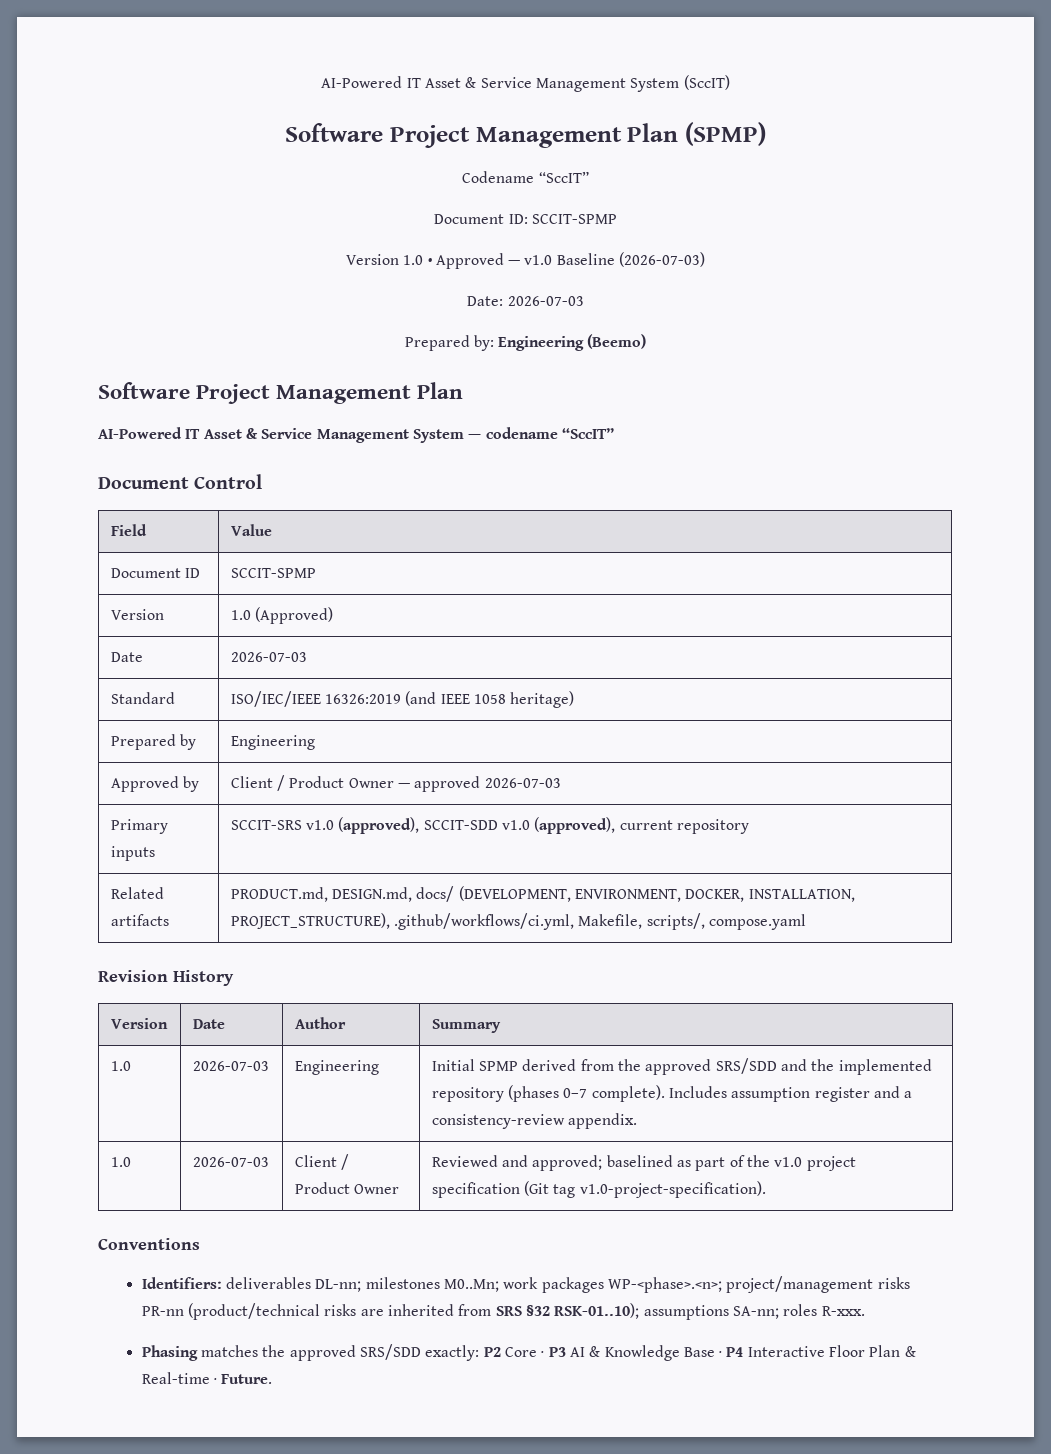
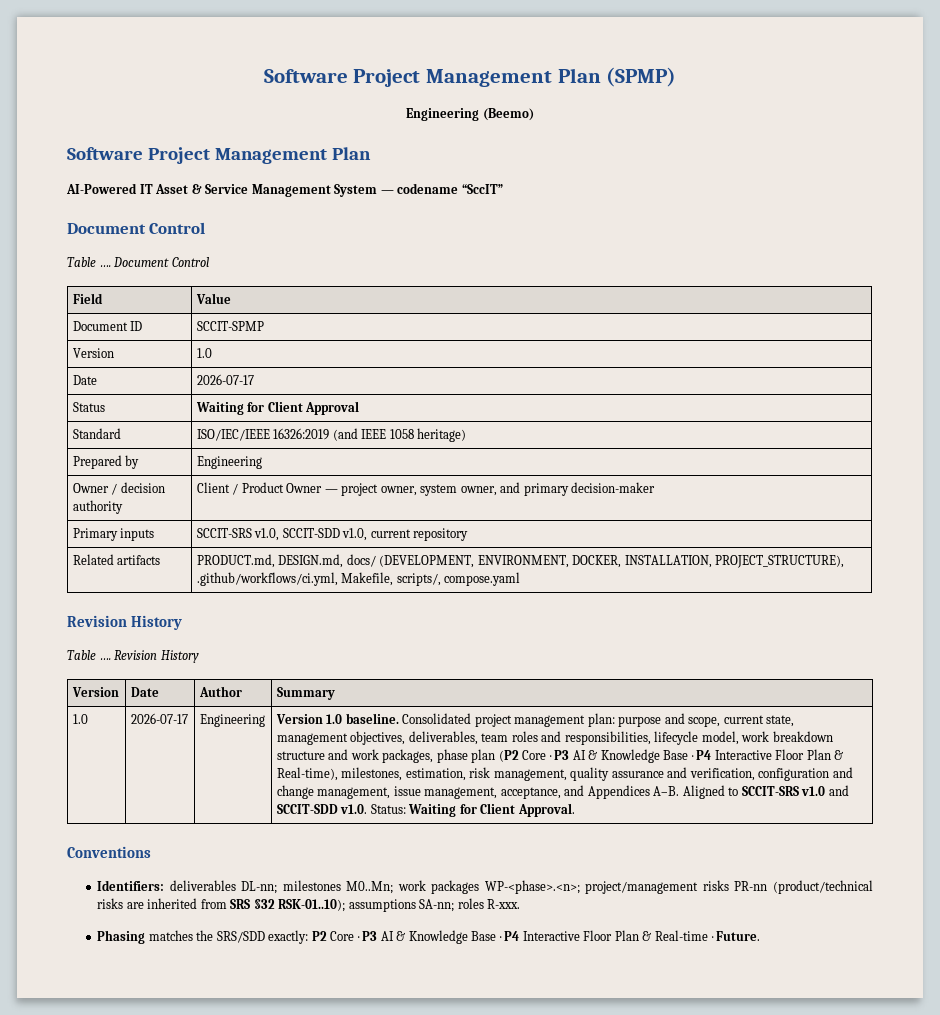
[321,75,730,92] AI-Powered IT Asset & Service Management System (SccIT) // -> (263, 76) none
[462,171,589,183] [434,214,617,224] [345,252,706,269] [467,296,584,306] [404,335,494,351] Codename “SccIT” // Document ID: SCCIT-SPMP // Version 1.0 • Approved — v1.0 Baseline (2026-07-03) // Date: 2026-07-03 // Prepared by: -> (677, 77) none
(263, 481) none -> [67,257,209,267] // Table …. Document Control
[255,607,334,624] [110,652,143,662] [230,652,307,662] (Approved) // Date | 2026-07-03 -> [72,375,97,385] [196,374,254,385] [72,402,105,412] [195,401,360,415] // Date | 2026-07-17 // Status | Waiting for Client Approval
[110,776,200,792] Approved by -> [72,482,165,495] [72,500,123,514] Owner / decision authority
[414,776,561,792] [110,819,168,834] [110,846,155,861] [230,817,616,834] approved 2026-07-03 // Primary inputs | SCCIT-SRS v1.0 (approved), SCCIT-SDD v1.0 (approved), -> [341,482,656,496] [72,528,155,541] [196,528,368,541] project owner, system owner, and primary decision-maker // Primary inputs | SCCIT-SRS v1.0, SCCIT-SDD v1.0,
(234, 978) none -> [67,650,199,663] // Table …. Revision History
[192,1061,269,1071] 2026-07-03 -> [130,713,188,724] 2026-07-17
[431,1058,932,1075] [431,1085,913,1102] [431,1113,638,1129] [110,1157,131,1167] [192,1157,269,1167] [294,1154,350,1170] [294,1182,400,1194] [431,1155,856,1171] [431,1181,766,1198] Initial SPMP derived from the approved SRS/SDD and the implemented repository (phases 0–7 complete). Includes assumption register and a consistency-review appendix. // 1.0 | 2026-07-03 | Client / Product Owner | Reviewed and approved; baselined as part of the v1.0 project specification (Git tag v1.0-project-specification). -> [275,713,795,727] [276,731,833,745] [276,749,844,763] [276,767,853,781] [276,785,849,799] [276,803,575,817] Version 1.0 baseline. Consolidated project management plan: purpose and scope, current state, management objectives, deliverables, team roles and responsibilities, lifecycle model, work breakdown structure and work packages, phase plan (P2 Core · P3 AI & Knowledge Base · P4 Interactive Floor Plan & Real-time), milestones, estimation, risk management, quality assurance and verification, configuration and change management, issue management, acceptance, and Appendices A–B. Aligned to SCCIT-SRS v1.0 and SCCIT-SDD v1.0. Status: Waiting for Client Approval.
[289,1345,356,1361] approved -> (214, 935) none

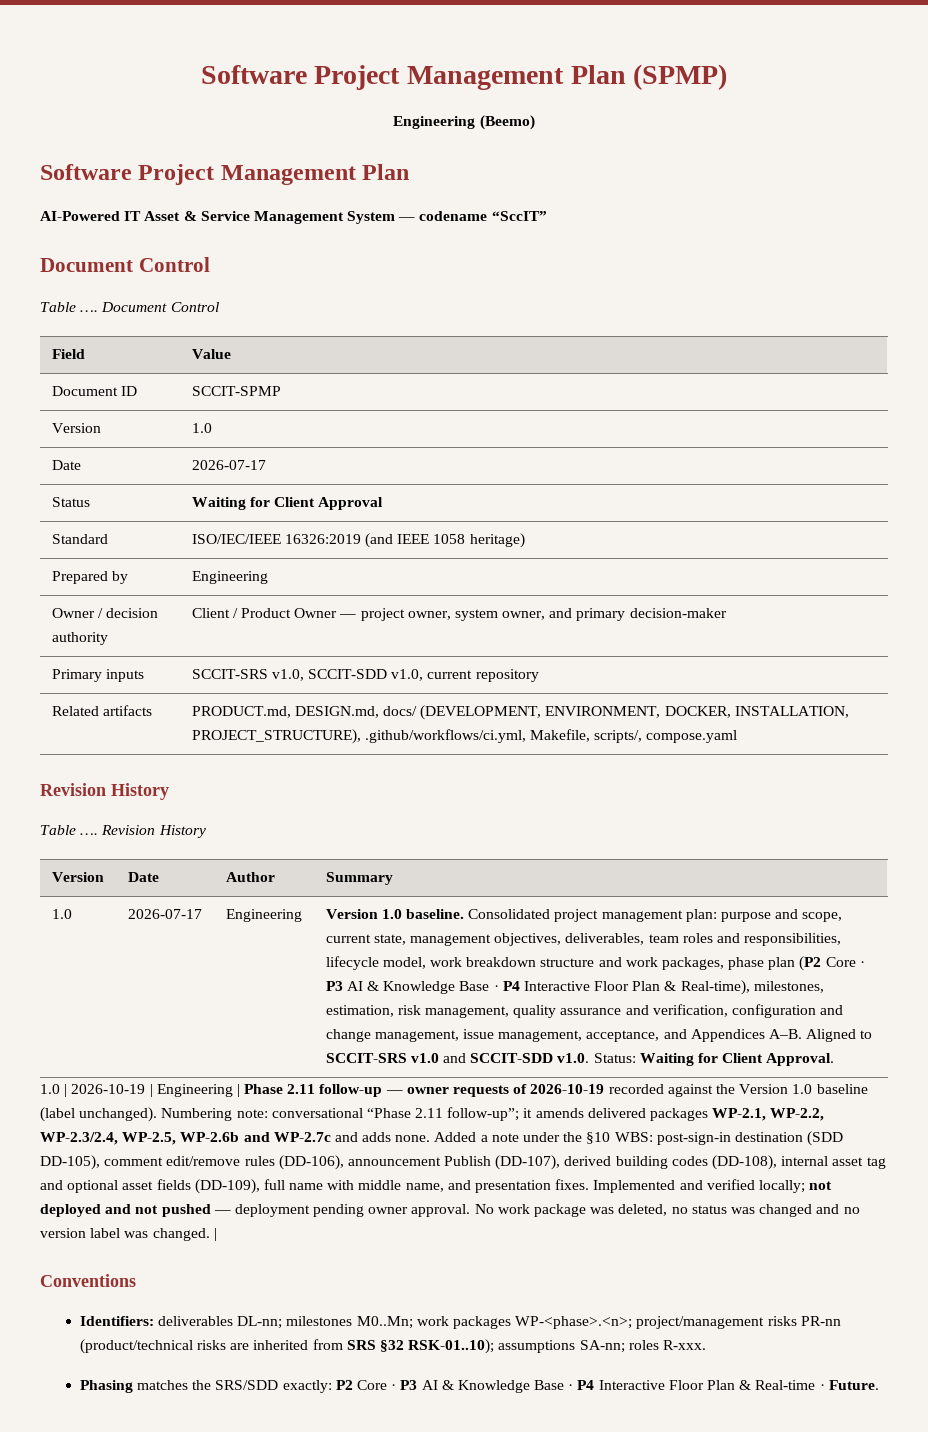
(575, 810) none -> [40,1084,868,1097] [40,1107,825,1122] [40,1131,844,1146] [40,1155,886,1170] [40,1179,833,1194] [40,1204,860,1217] [40,1228,217,1241] // 1.0 | 2026-10-19 | Engineering | Phase 2.11 follow-up — owner requests of 2026-10-19 recorded against the Version 1.0 baseline (label unchanged). Numbering note: conversational “Phase 2.11 follow-up”; it amends delivered packages WP-2.1, WP-2.2, WP-2.3/2.4, WP-2.5, WP-2.6b and WP-2.7c and adds none. Added a note under the §10 WBS: post-sign-in destination (SDD DD-105), comment edit/remove rules (DD-106), announcement Publish (DD-107), derived building codes (DD-108), internal asset tag and optional asset fields (DD-109), full name with middle name, and presentation fixes. Implemented and verified locally; not deployed and not pushed — deployment pending owner approval. No work package was deleted, no status was changed and no version label was changed. |

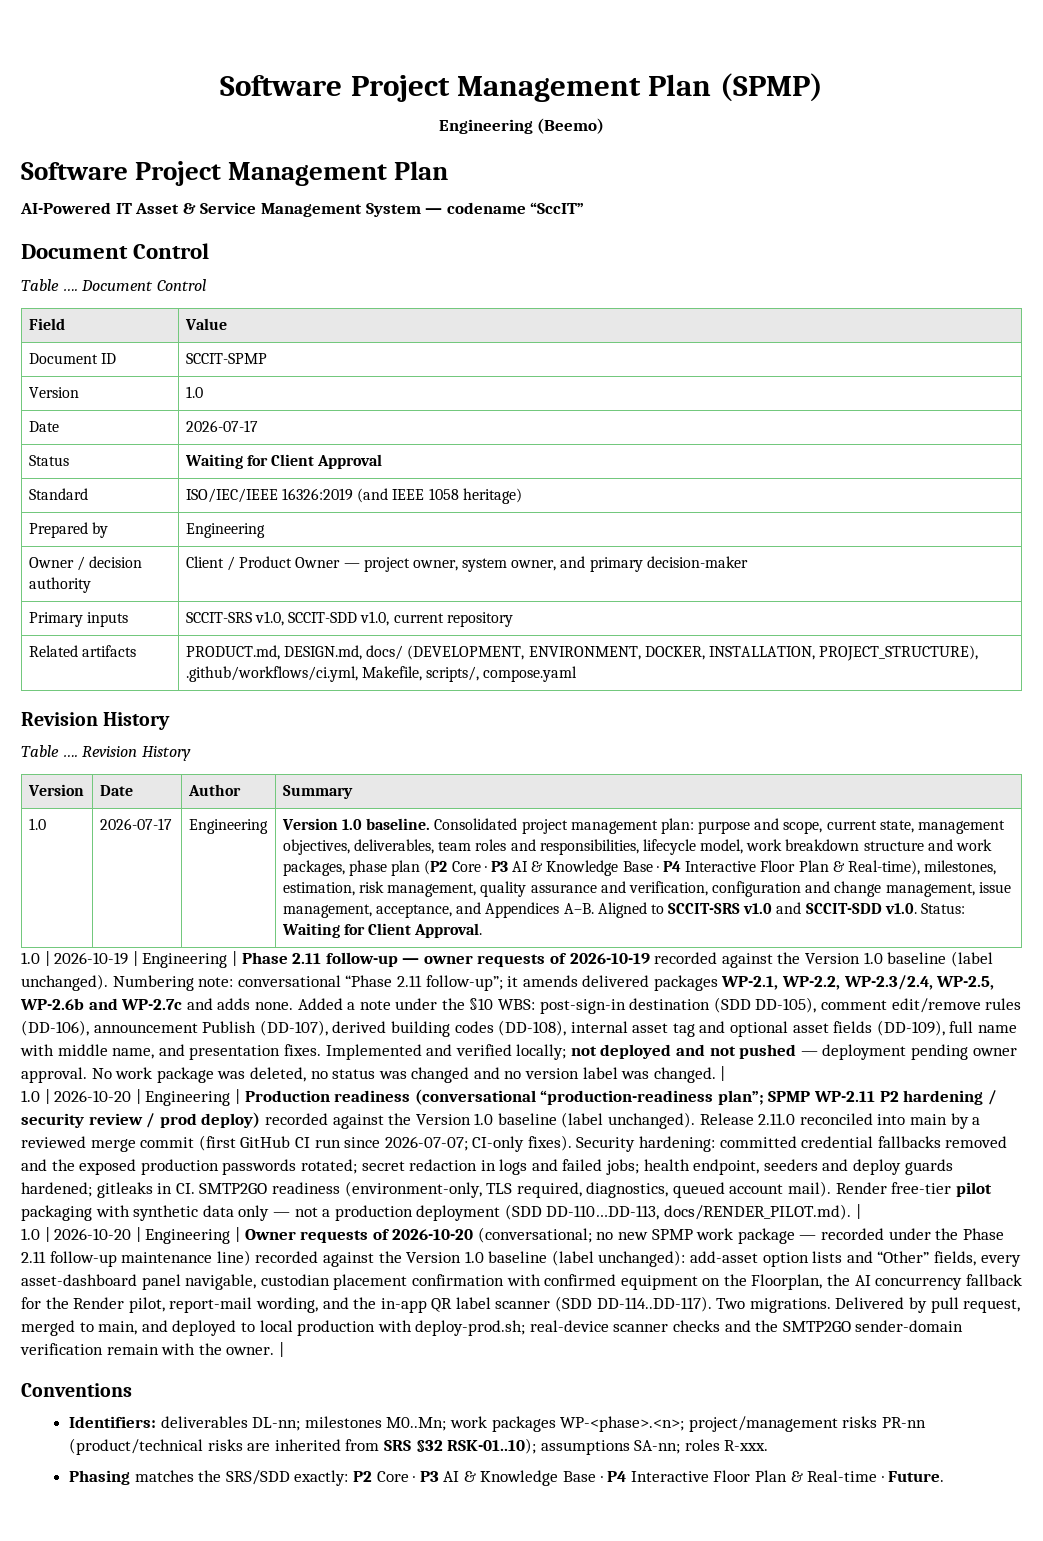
(217, 1234) none -> [21,1089,997,1106] [21,1112,981,1129] [21,1135,1008,1152] [21,1159,953,1175] [21,1181,992,1198] [21,1204,861,1221] [21,1227,1004,1244] [21,1250,1021,1267] [21,1274,1022,1290] [21,1296,1021,1313] [21,1320,964,1336] [20,1342,284,1357] // 1.0 | 2026-10-20 | Engineering | Production readiness (conversational “production-readiness plan”; SPMP WP-2.11 P2 hardening / security review / prod deploy) recorded against the Version 1.0 baseline (label unchanged). Release 2.11.0 reconciled into main by a reviewed merge commit (first GitHub CI run since 2026-07-07; CI-only fixes). Security hardening: committed credential fallbacks removed and the exposed production passwords rotated; secret redaction in logs and failed jobs; health endpoint, seeders and deploy guards hardened; gitleaks in CI. SMTP2GO readiness (environment-only, TLS required, diagnostics, queued account mail). Render free-tier pilot packaging with synthetic data only — not a production deployment (SDD DD-110…DD-113, docs/RENDER_PILOT.md). | // 1.0 | 2026-10-20 | Engineering | Owner requests of 2026-10-20 (conversational; no new SPMP work package — recorded under the Phase 2.11 follow-up maintenance line) recorded against the Version 1.0 baseline (label unchanged): add-asset option lists and “Other” fields, every asset-dashboard panel navigable, custodian placement confirmation with confirmed equipment on the Floorplan, the AI concurrency fallback for the Render pilot, report-mail wording, and the in-app QR label scanner (SDD DD-114..DD-117). Two migrations. Delivered by pull request, merged to main, and deployed to local production with deploy-prod.sh; real-device scanner checks and the SMTP2GO sender-domain verification remain with the owner. |

